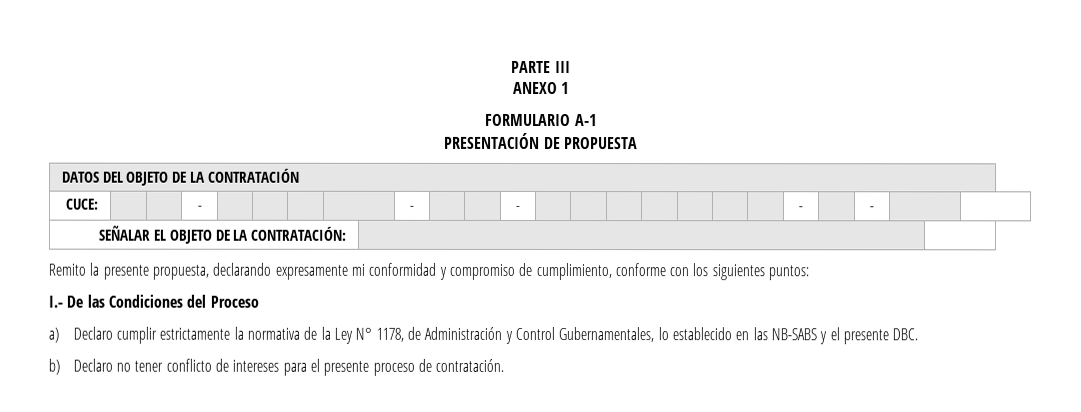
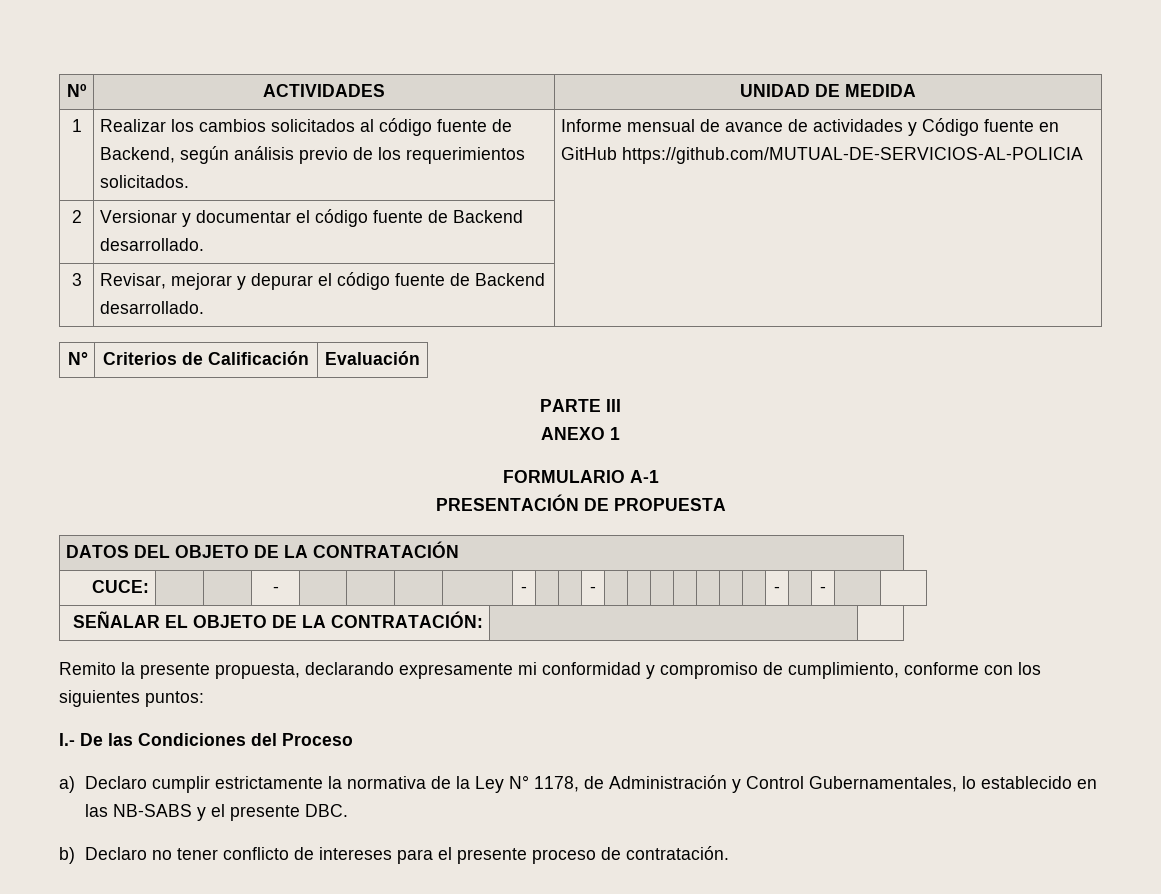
(511, 67) none -> [67,84,87,97] [263,84,385,97] [740,84,916,97] [71,119,82,132] [100,118,513,136] [100,146,526,164] [100,175,190,188] [561,118,1060,136] [561,147,1084,164] [71,210,82,223] [100,209,524,227] [100,238,205,251] [71,273,82,286] [100,272,546,290] [100,301,205,314] [67,352,88,365] [103,351,309,365] [325,351,420,365] Nº | ACTIVIDADES | UNIDAD DE MEDIDA // 1 | Realizar los cambios solicitados al código fuente de Backend, según análisis previo de los requerimientos solicitados. | Informe mensual de avance de actividades y Código fuente en GitHub https://github.com/MUTUAL-DE-SERVICIOS-AL-POLICIA // 2 | Versionar y documentar el código fuente de Backend desarrollado. | // 3 | Revisar, mejorar y depurar el código fuente de Backend desarrollado. | // N° | Criterios de Calificación | Evaluación //

